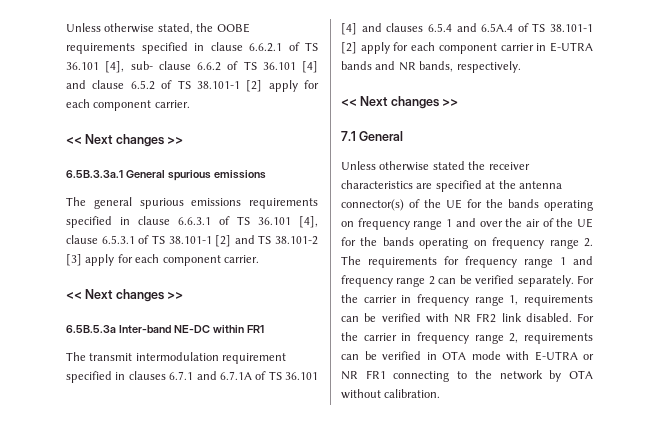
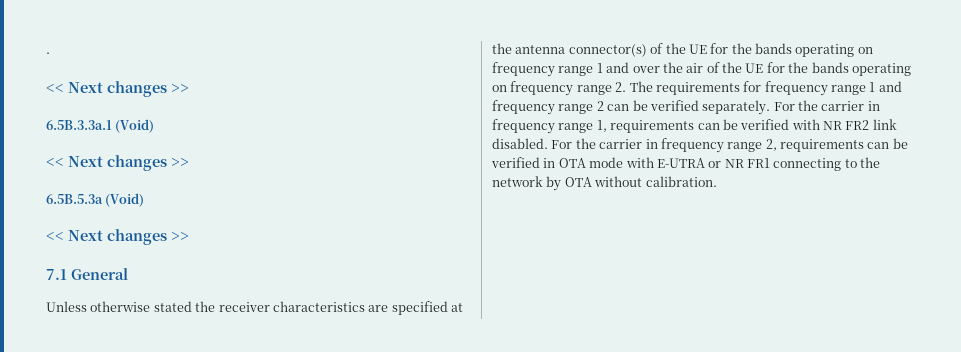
[66,23,250,34] [66,42,318,54] [66,61,318,73] [66,80,319,92] [66,99,190,111] Unless otherwise stated, the OOBE requirements specified in clause 6.6.2.1 of TS 36.101 [4], sub- clause 6.6.2 of TS 36.101 [4] and clause 6.5.2 of TS 38.101-1 [2] apply for each component carrier. -> [46,52,50,54] .
[125,170,266,181] [66,197,318,209] [66,216,318,228] [66,235,318,247] [66,254,259,266] General spurious emissions // The general spurious emissions requirements specified in clause 6.6.3.1 of TS 36.101 [4], clause 6.5.3.1 of TS 38.101-1 [2] and TS 38.101-2 [3] apply for each component carrier. -> [115,119,155,133] (Void)
[118,325,264,333] [66,352,287,364] [66,371,318,383] [341,23,593,35] [341,42,593,54] [341,61,521,73] Inter-band NE-DC within FR1 // The transmit intermodulation requirement specified in clauses 6.7.1 and 6.7.1A of TS 36.101 [4] and clauses 6.5.4 and 6.5A.4 of TS 38.101-1 [2] apply for each component carrier in E-UTRA bands and NR bands, respectively. -> [105,193,145,207] (Void)

